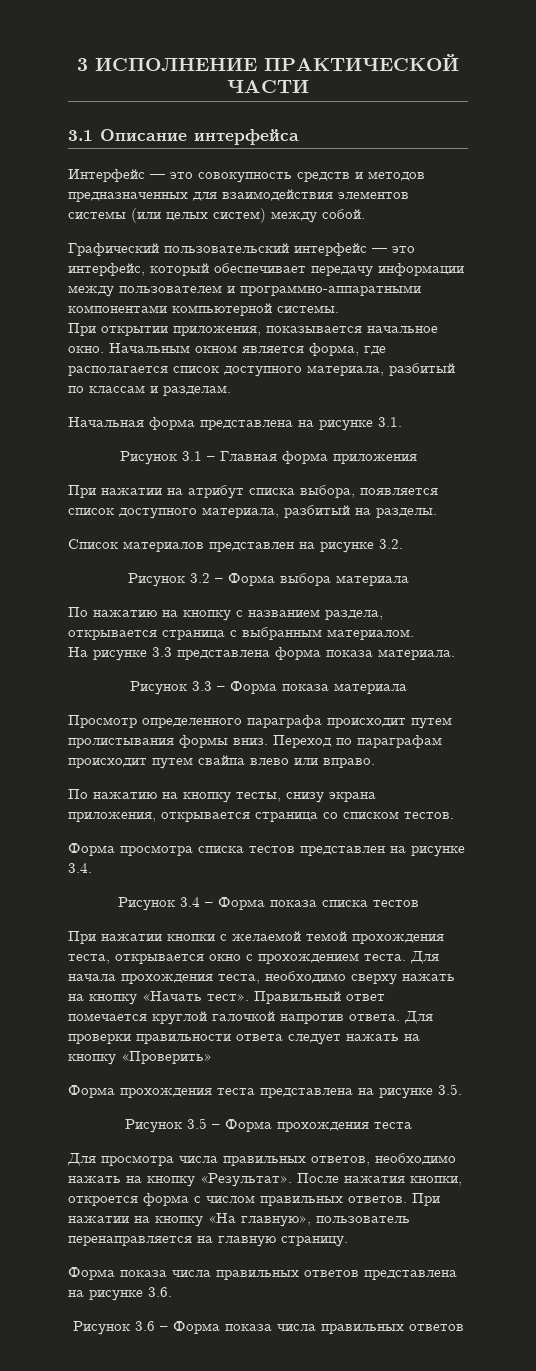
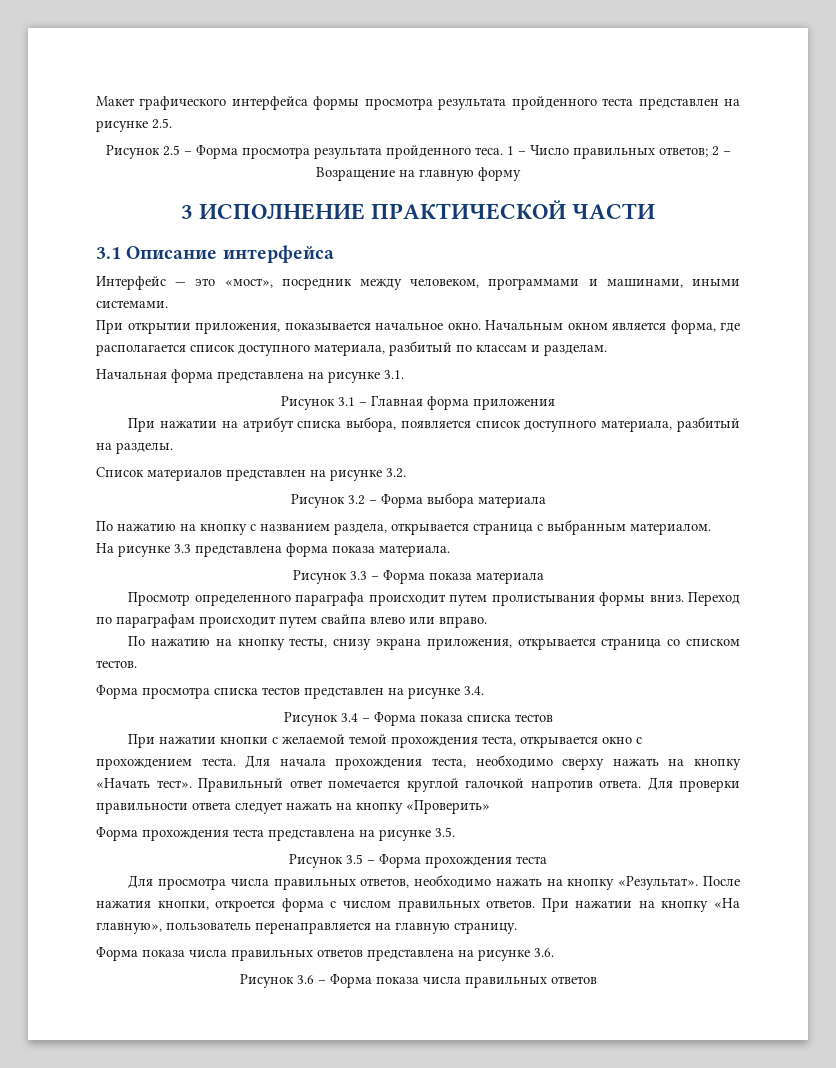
(77, 64) none -> [96,96,741,110] [96,118,172,132] [105,145,731,159] [316,167,521,181] Макет графического интерфейса формы просмотра результата пройденного теста представлен на рисунке 2.5. // Рисунок 2.5 – Форма просмотра результата пройденного теса. 1 – Число правильных ответов; 2 – Возращение на главную форму //
[198,171,425,183] [68,189,409,202] [68,208,365,223] [68,243,415,256] [68,263,464,277] [68,285,421,297] [68,303,339,316] совокупность средств и методов предназначенных для взаимодействия элементов системы (или целых систем) между собой. // Графический пользовательский интерфейс — это интерфейс, который обеспечивает передачу информации между пользователем и программно-аппаратными компонентами компьютерной системы. -> [224,278,740,290] [96,300,168,308] «мост», посредник между человеком, программами и машинами, иными системами.

